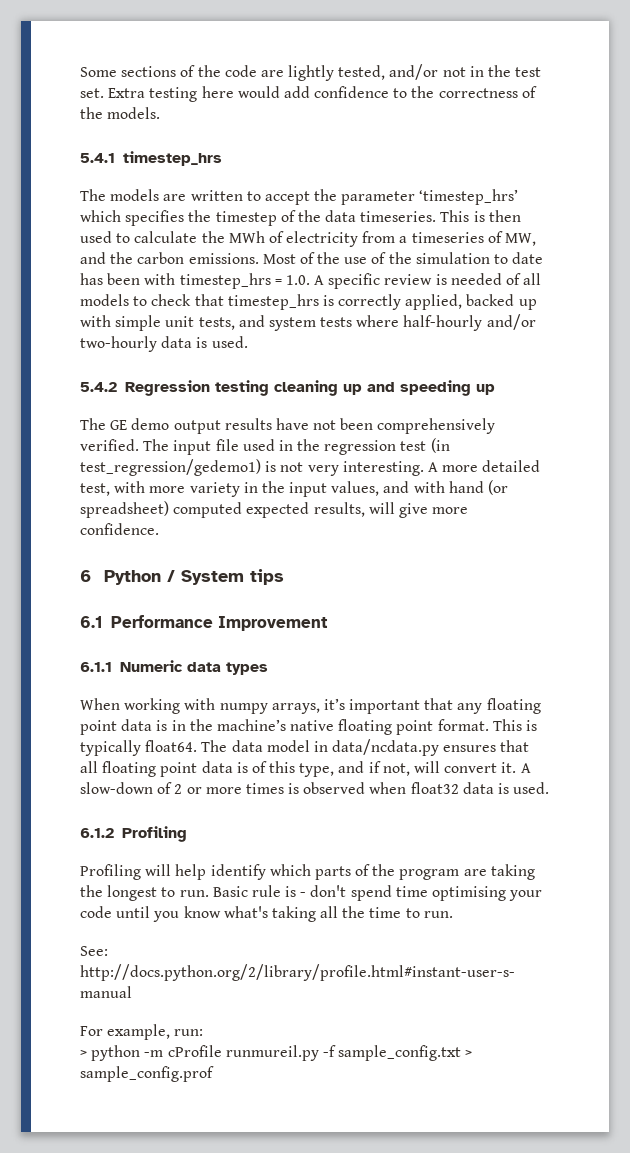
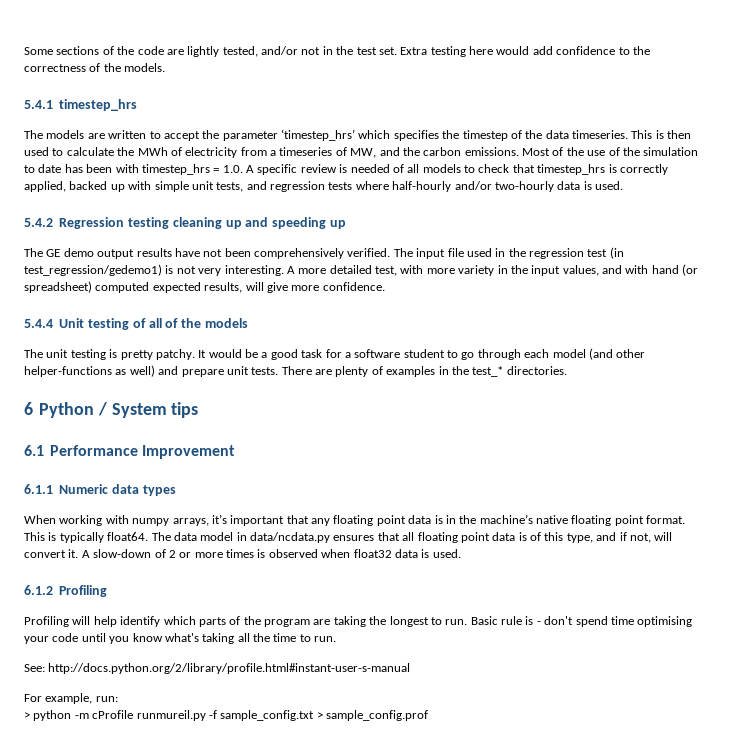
[268,317,316,331] system -> [270,181,325,192] regression
(159, 529) none -> [24,318,248,330] [24,348,646,360] [24,365,567,377] // 5.4.4 Unit testing of all of the models // The unit testing is pretty patchy. It would be a good task for a software student to go through each model (and other helper-functions as well) and prepare unit tests. There are plenty of examples in the test_* directories.

